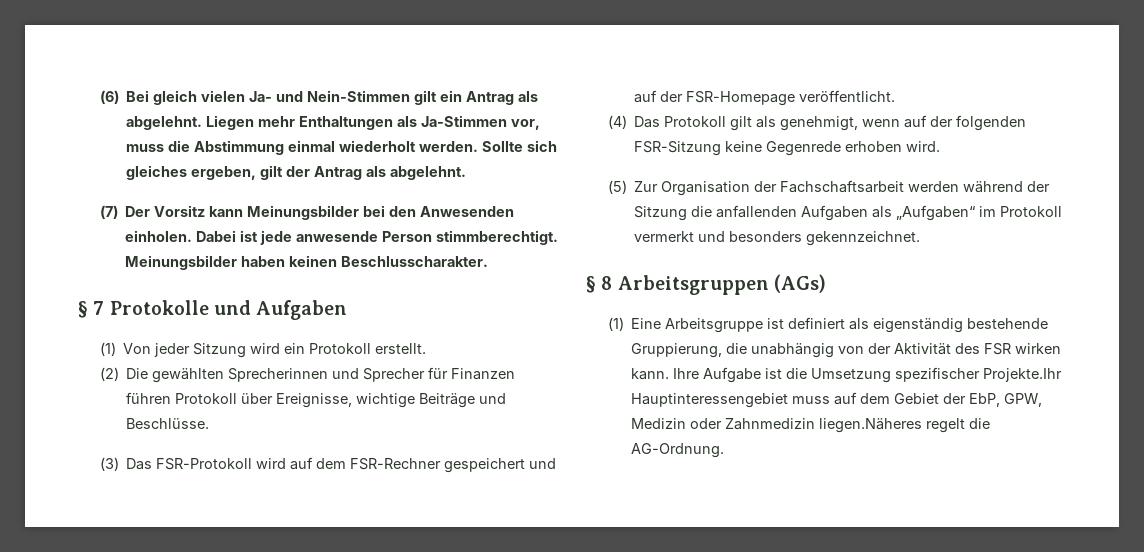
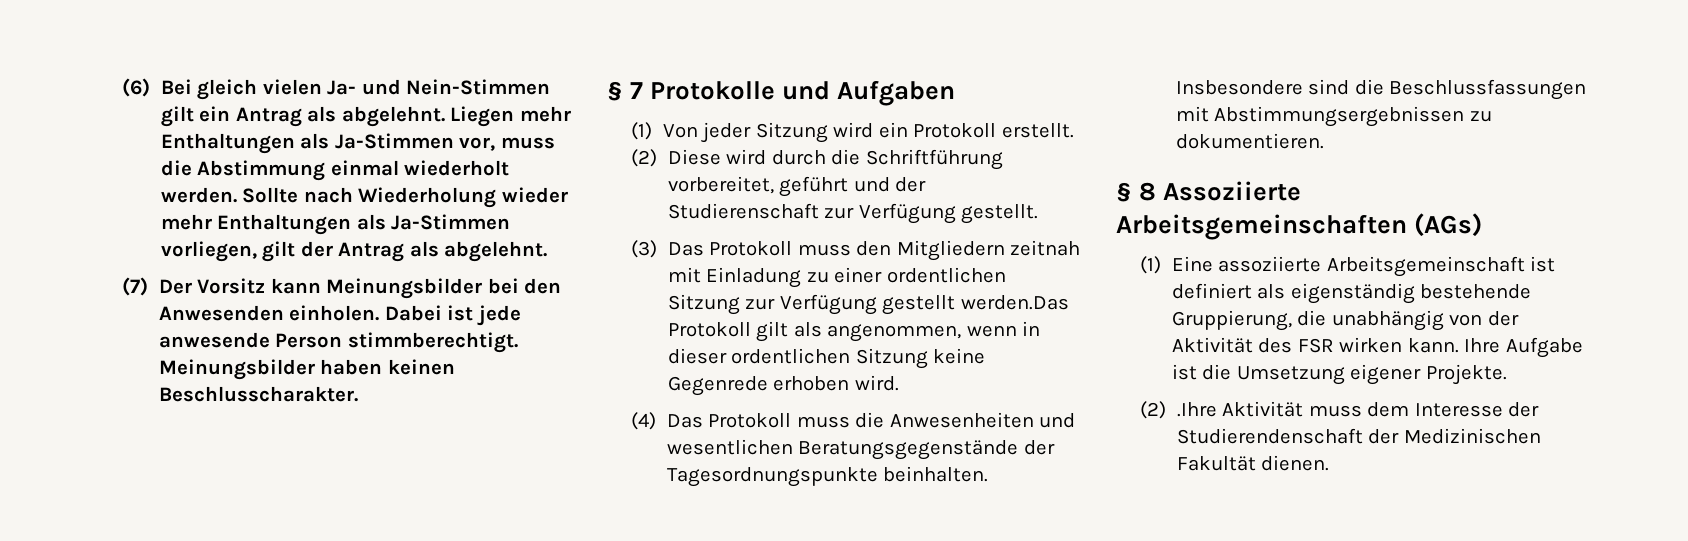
[526,140,557,152] [125,165,256,180] sich gleiches ergeben, -> [303,187,568,208] [160,214,511,235] [160,241,257,262] nach Wiederholung wieder mehr Enthaltungen als Ja-Stimmen vorliegen,
[125,367,515,383] [125,392,506,408] [125,418,209,429] [99,457,556,473] [633,90,895,106] [607,115,1026,131] [633,141,940,156] [607,180,1050,196] [633,205,1062,221] [633,231,920,246] Die gewählten Sprecherinnen und Sprecher für Finanzen führen Protokoll über Ereignisse, wichtige Beiträge und Beschlüsse. // (3) Das FSR-Protokoll wird auf dem FSR-Rechner gespeichert und auf der FSR-Homepage veröffentlicht. // (4) Das Protokoll gilt als genehmigt, wenn auf der folgenden FSR-Sitzung keine Gegenrede erhoben wird. // (5) Zur Organisation der Fachschaftsarbeit werden während der Sitzung die anfallenden Aufgaben als „Aufgaben“ im Protokoll vermerkt und besonders gekennzeichnet. -> [667,149,1003,170] [667,176,927,197] [667,203,1039,224] [631,240,1081,261] [667,267,1006,288] [667,294,1069,315] [667,321,1041,342] [667,348,986,369] [667,375,899,396] [631,412,1076,430] [666,439,1055,460] [666,466,989,487] [1175,79,1587,100] [1175,106,1492,127] [1175,133,1324,149] Diese wird durch die Schriftführung vorbereitet, geführt und der Studierenschaft zur Verfügung gestellt. // (3) Das Protokoll muss den Mitgliedern zeitnah mit Einladung zu einer ordentlichen Sitzung zur Verfügung gestellt werden.Das Protokoll gilt als angenommen, wenn in dieser ordentlichen Sitzung keine Gegenrede erhoben wird. // (4) Das Protokoll muss die Anwesenheiten und wesentlichen Beratungsgegenstände der Tagesordnungspunkte beinhalten. Insbesondere sind die Beschlussfassungen mit Abstimmungsergebnissen zu dokumentieren.
[617,275,769,295] Arbeitsgruppen -> [1163,181,1302,201] [1116,214,1407,240] Assoziierte Arbeitsgemeinschaften
[664,318,763,333] Arbeitsgruppe -> [1218,256,1525,277] assoziierte Arbeitsgemeinschaft
[894,367,1062,382] [630,392,1042,408] [630,418,990,433] [630,443,724,458] spezifischer Projekte.Ihr Hauptinteressengebiet muss auf dem Gebiet der EbP, GPW, Medizin oder Zahnmedizin liegen.Näheres regelt die AG-Ordnung. -> [1350,364,1507,385] [1140,401,1540,419] [1176,428,1541,444] [1176,455,1330,471] eigener Projekte. // (2) .Ihre Aktivität muss dem Interesse der Studierendenschaft der Medizinischen Fakultät dienen.

